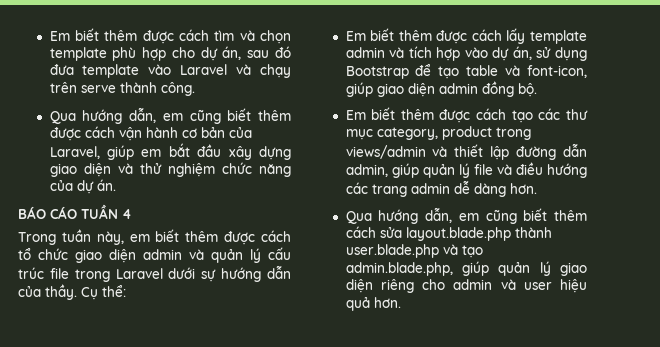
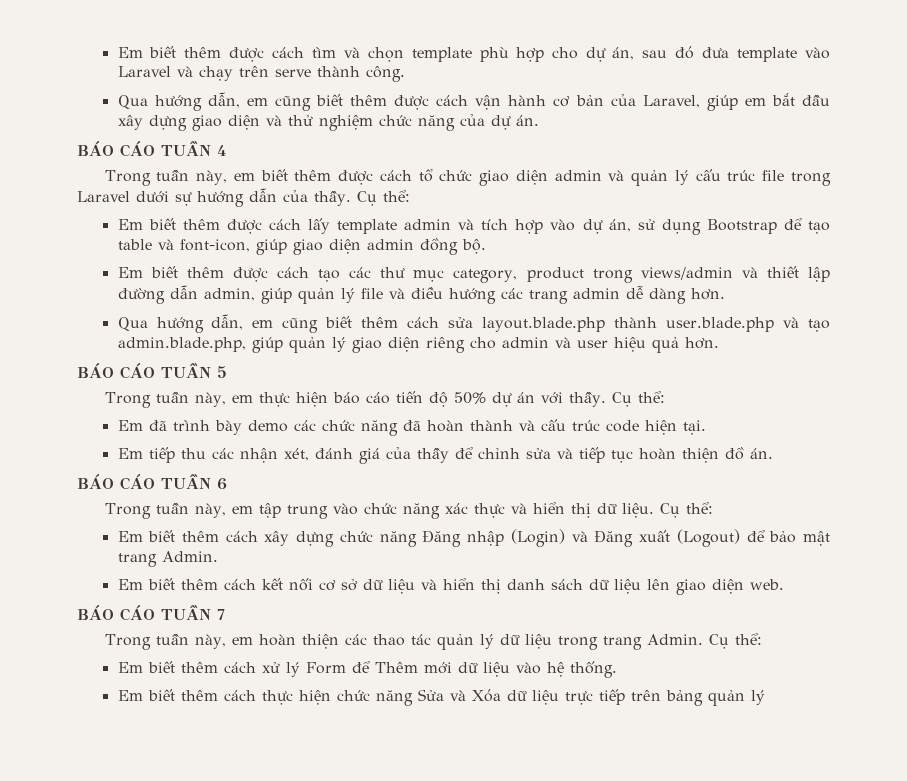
(401, 302) none -> [77,363,227,379] [104,391,665,408] [117,419,706,436] [117,447,773,464] [77,474,227,490] [104,502,713,519] [117,529,830,547] [117,551,218,567] [117,578,784,595] [77,605,225,621] [104,633,762,650] [117,661,617,678] [117,689,765,706] // BÁO CÁO TUẦN 5 // Trong tuần này, em thực hiện báo cáo tiến độ 50% dự án với thầy. Cụ thể: // Em đã trình bày demo các chức năng đã hoàn thành và cấu trúc code hiện tại. // Em tiếp thu các nhận xét, đánh giá của thầy để chỉnh sửa và tiếp tục hoàn thiện đồ án. // BÁO CÁO TUẦN 6 // Trong tuần này, em tập trung vào chức năng xác thực và hiển thị dữ liệu. Cụ thể: // Em biết thêm cách xây dựng chức năng Đăng nhập (Login) và Đăng xuất (Logout) để bảo mật trang Admin. // Em biết thêm cách kết nối cơ sở dữ liệu và hiển thị danh sách dữ liệu lên giao diện web. // BÁO CÁO TUẦN 7 // Trong tuần này, em hoàn thiện các thao tác quản lý dữ liệu trong trang Admin. Cụ thể: // Em biết thêm cách xử lý Form để Thêm mới dữ liệu vào hệ thống. // Em biết thêm cách thực hiện chức năng Sửa và Xóa dữ liệu trực tiếp trên bảng quản lý

